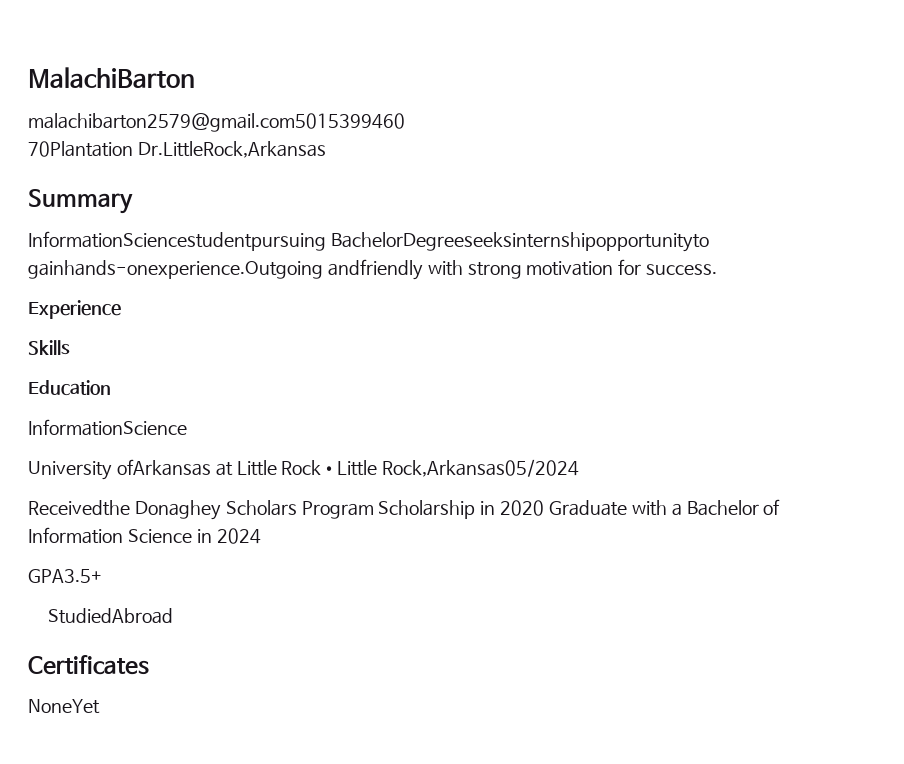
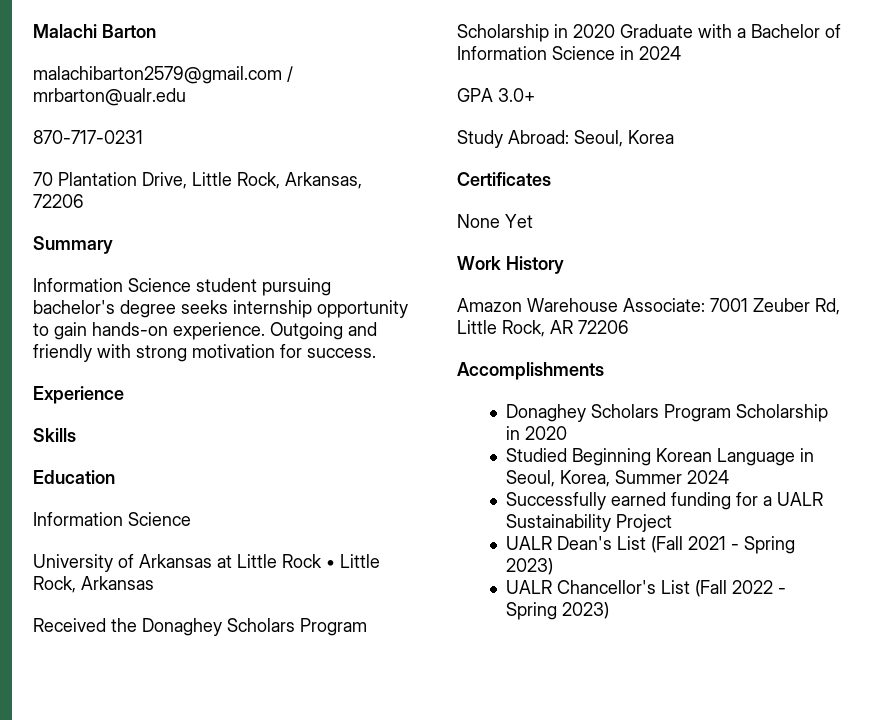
[28,67,195,88] [28,113,405,132] [28,141,326,158] [28,189,133,214] [28,231,709,252] [28,259,423,280] MalachiBarton // malachibarton2579@gmail.com5015399460 // 70Plantation Dr.LittleRock,Arkansas // Summary // InformationSciencestudentpursuing BachelorDegreeseeksinternshipopportunityto gainhands-onexperience.Outgoing andfriendly -> [33,24,156,38] [33,66,293,84] [33,88,186,106] [33,130,143,144] [33,172,362,189] [33,194,84,208] [33,236,113,254] [33,278,331,296] [33,300,408,318] [33,322,377,340] [33,344,92,362] Malachi Barton // malachibarton2579@gmail.com / mrbarton@ualr.edu // 870-717-0231 // 70 Plantation Drive, Little Rock, Arkansas, 72206 // Summary // Information Science student pursuing bachelor's degree seeks internship opportunity to gain hands-on experience. Outgoing and friendly
[28,419,187,436] InformationScience -> [33,512,191,526] Information Science
[116,459,580,477] [28,500,130,516] ofArkansas at Little Rock•Little Rock,Arkansas05/2024 // Receivedthe -> [118,554,380,568] [33,576,154,593] [33,618,137,632] of Arkansas at Little Rock • Little Rock, Arkansas // Received the
[28,569,102,583] [48,608,174,624] [28,655,149,675] [28,699,100,714] GPA3.5+ // StudiedAbroad // Certificates // NoneYet -> [457,88,535,102] [457,130,674,148] [457,172,551,186] [457,214,533,228] [457,256,564,274] [457,298,840,315] [457,320,629,337] [457,362,604,380] [505,404,828,422] [505,426,567,440] [505,448,814,466] [505,470,729,487] [505,492,823,510] [505,514,672,532] [505,536,795,554] [505,558,553,575] [505,580,786,597] [505,602,609,620] GPA 3.0+ // Study Abroad: Seoul, Korea // Certificates // None Yet // Work History // Amazon Warehouse Associate: 7001 Zeuber Rd, Little Rock, AR 72206 // Accomplishments // Donaghey Scholars Program Scholarship in 2020 // Studied Beginning Korean Language in Seoul, Korea, Summer 2024 // Successfully earned funding for a UALR Sustainability Project // UALR Dean's List (Fall 2021 - Spring 2023) // UALR Chancellor's List (Fall 2022 - Spring 2023)

